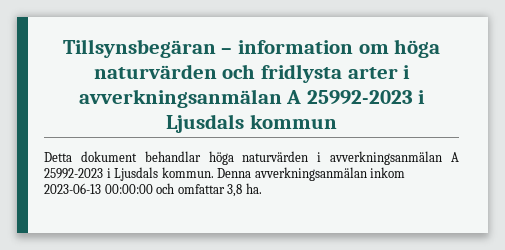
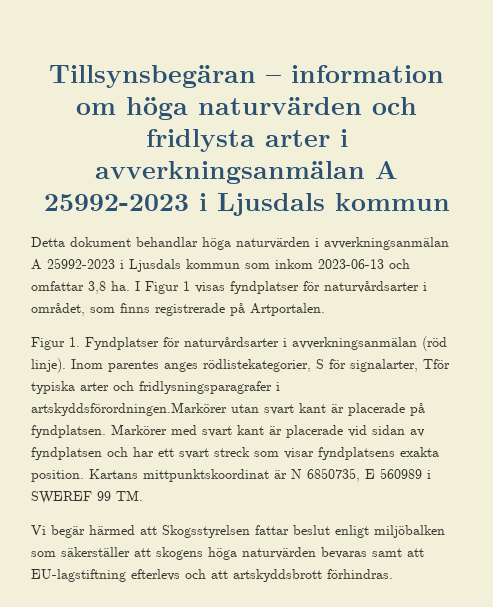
[161,167,367,181] kommun. Denna avverkningsanmälan -> [186,259,270,269] kommun som
[104,184,153,194] 00:00:00 -> (384, 264) none
(262, 188) none -> [135,281,427,294] [31,303,325,316] [31,336,447,351] [31,358,450,373] [31,381,280,394] [31,402,425,416] [31,424,425,438] [31,447,439,460] [31,468,431,482] [31,490,143,504] [31,525,445,538] [31,547,424,560] [31,569,393,582] I Figur 1 visas fyndplatser för naturvårdsarter i området, som finns registrerade på Artportalen. // Figur 1. Fyndplatser för naturvårdsarter i avverkningsanmälan (röd linje). Inom parentes anges rödlistekategorier, S för signalarter, Tför typiska arter och fridlysningsparagrafer i artskyddsförordningen.Markörer utan svart kant är placerade på fyndplatsen. Markörer med svart kant är placerade vid sidan av fyndplatsen och har ett svart streck som visar fyndplatsens exakta position. Kartans mittpunktskoordinat är N 6850735, E 560989 i SWEREF 99 TM. // Vi begär härmed att Skogsstyrelsen fattar beslut enligt miljöbalken som säkerställer att skogens höga naturvärden bevaras samt att EU-lagstiftning efterlevs och att artskyddsbrott förhindras.

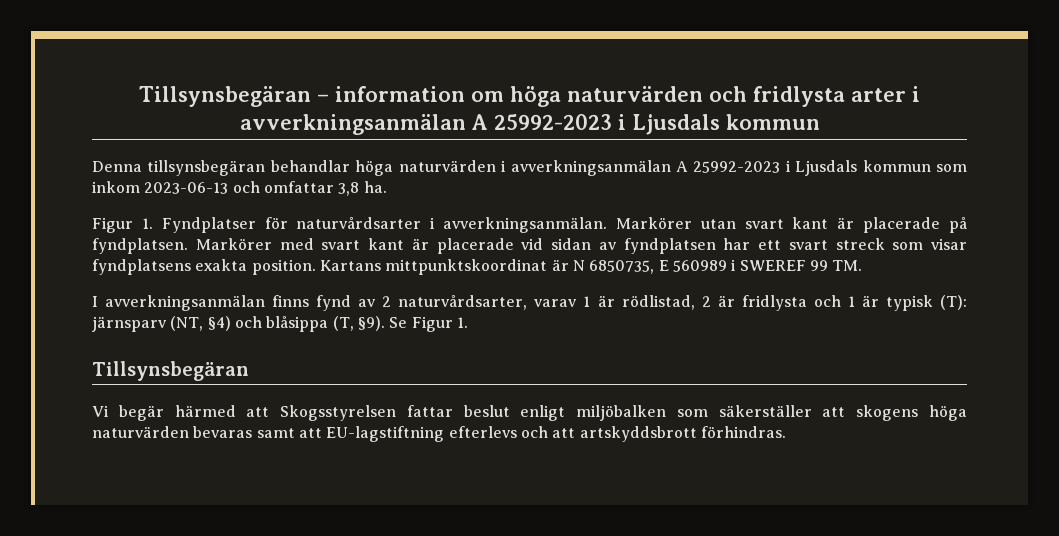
[31,237,131,247] Detta dokument -> [92,160,266,176] Denna tillsynsbegäran
[135,281,427,294] [31,303,325,316] I Figur 1 visas fyndplatser för naturvårdsarter i området, som finns registrerade på Artportalen. -> (387, 187) none
[292,336,447,351] [31,358,450,373] [31,381,280,394] [31,402,227,416] avverkningsanmälan (röd linje). Inom parentes anges rödlistekategorier, S för signalarter, Tför typiska arter och fridlysningsparagrafer i artskyddsförordningen.Markörer -> [443,217,692,233] avverkningsanmälan. Markörer
[107,447,128,457] och -> (716, 246) none
(143, 495) none -> [92,295,967,311] [92,316,468,332] [92,361,249,381] // I avverkningsanmälan finns fynd av 2 naturvårdsarter, varav 1 är rödlistad, 2 är fridlysta och 1 är typisk (T): järnsparv (NT, §4) och blåsippa (T, §9). Se Figur 1. // Tillsynsbegäran

